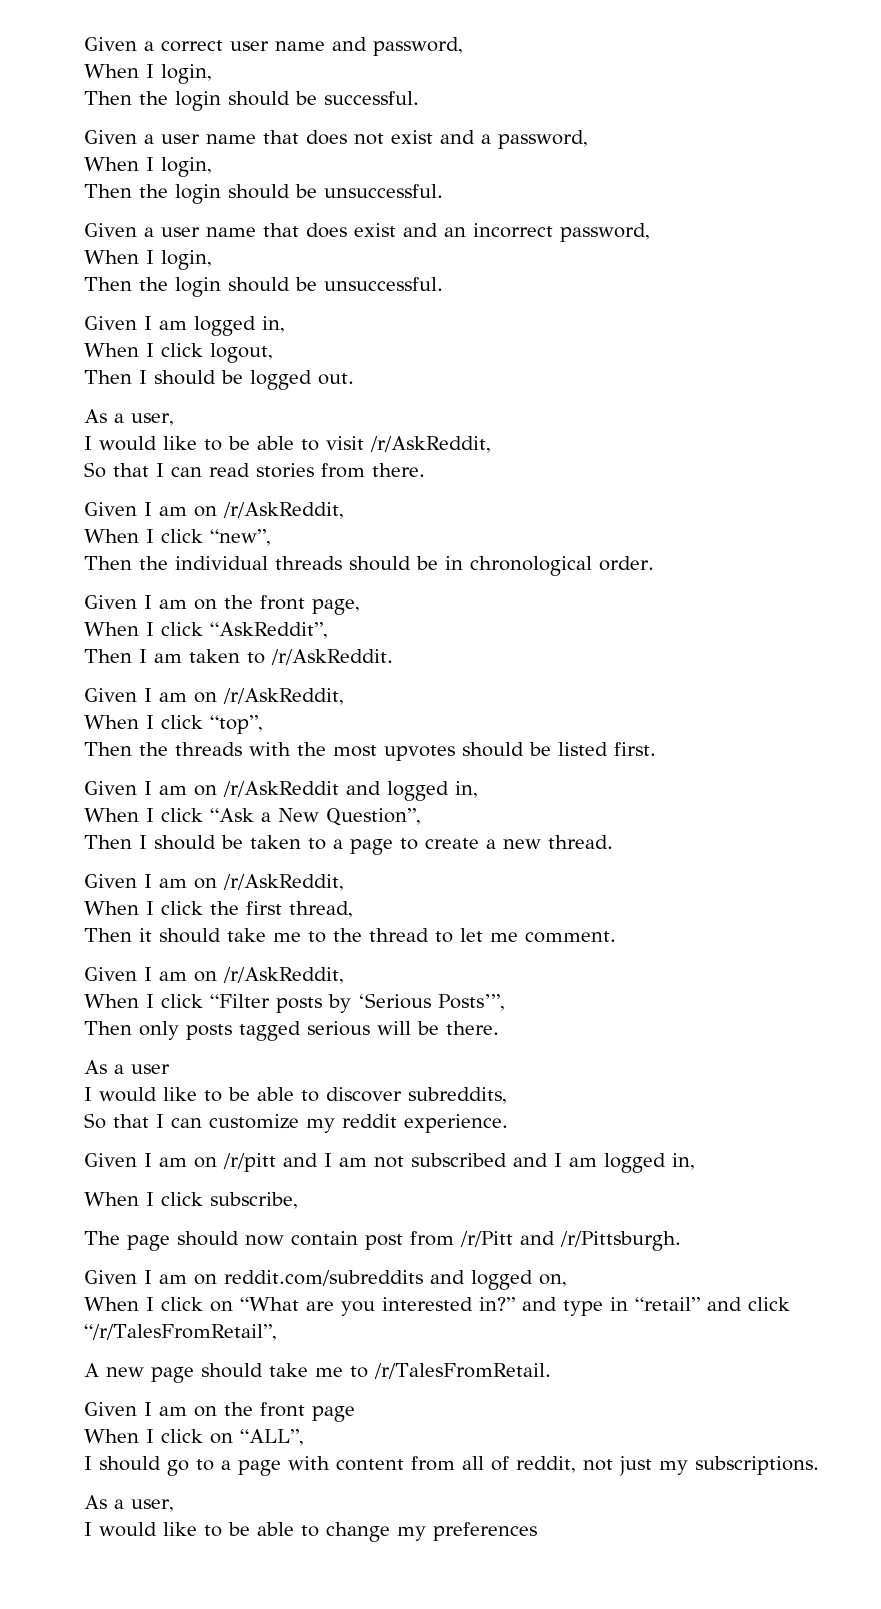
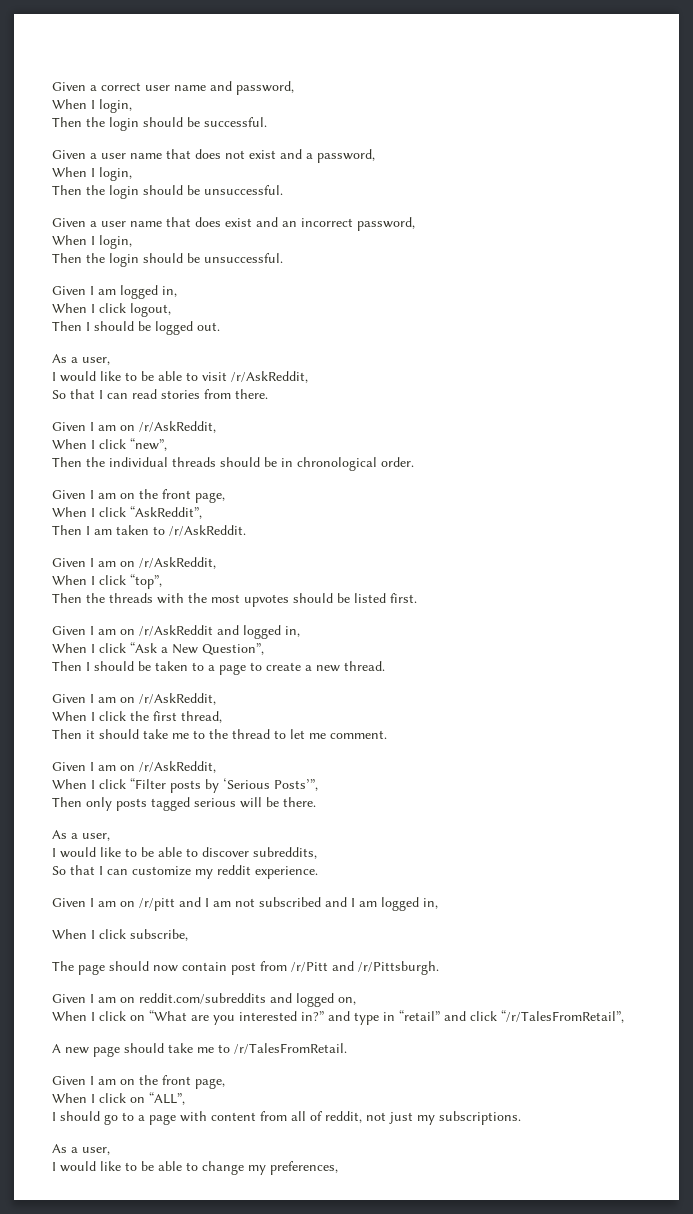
[131,1064,170,1074] user -> [82,833,110,841] user,
[312,1406,355,1422] page -> [195,1078,225,1089] page,
[433,1522,537,1541] preferences -> [270,1161,338,1175] preferences,

